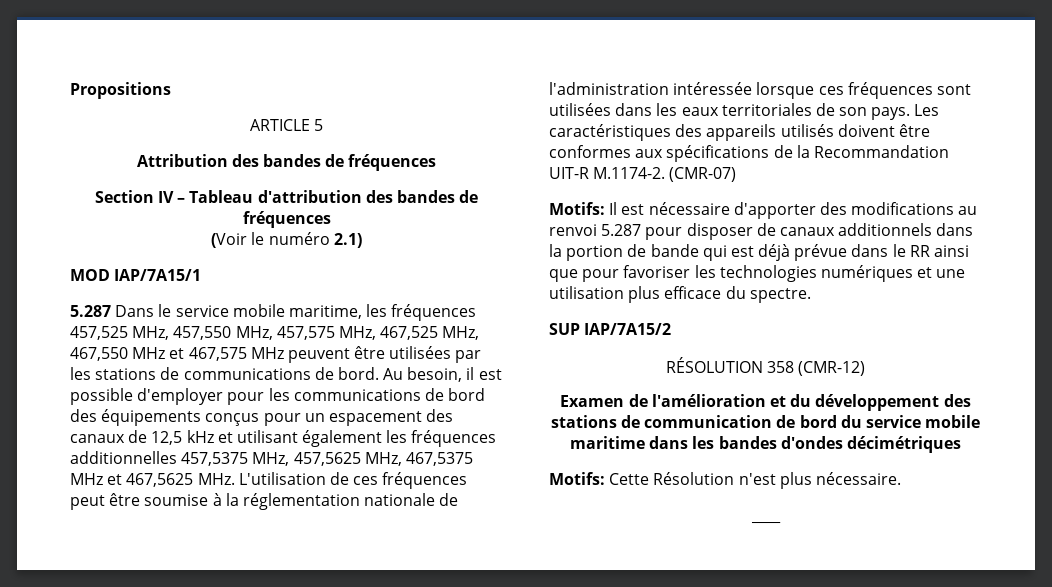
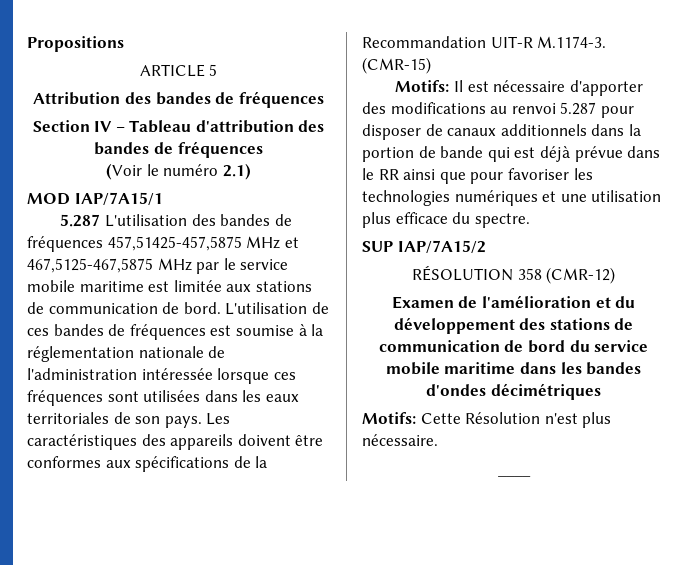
[115,304,477,321] [70,326,480,340] [70,346,482,363] [70,367,311,380] Dans le service mobile maritime, les fréquences 457,525 MHz, 457,550 MHz, 457,575 MHz, 467,525 MHz, 467,550 MHz et 467,575 MHz peuvent être utilisées par les stations de communications -> [105,214,292,227] [27,236,299,252] [27,258,289,274] [27,280,312,292] [27,302,158,314] L'utilisation des bandes de fréquences 457,51425-457,5875 MHz et 467,5125-467,5875 MHz par le service mobile maritime est limitée aux stations de communication
[383,367,502,382] [70,388,486,405] [70,409,454,426] [70,430,497,447] [70,451,473,466] [70,472,468,489] [70,493,141,510] Au besoin, il est possible d'employer pour les communications de bord des équipements conçus pour un espacement des canaux de 12,5 kHz et utilisant également les fréquences additionnelles 457,5375 MHz, 457,5625 MHz, 467,5375 MHz et 467,5625 MHz. L'utilisation de ces fréquences peut être -> [225,302,329,315] [27,324,232,340] L'utilisation de ces bandes de fréquences est
[780,124,834,137] utilisés -> (234, 442) none
[593,167,737,182] M.1174-2. (CMR-07) -> [537,36,607,48] [362,57,431,74] M.1174-3. (CMR-15)

